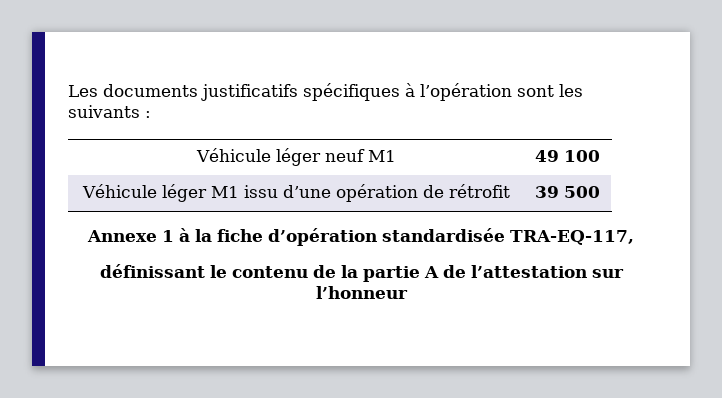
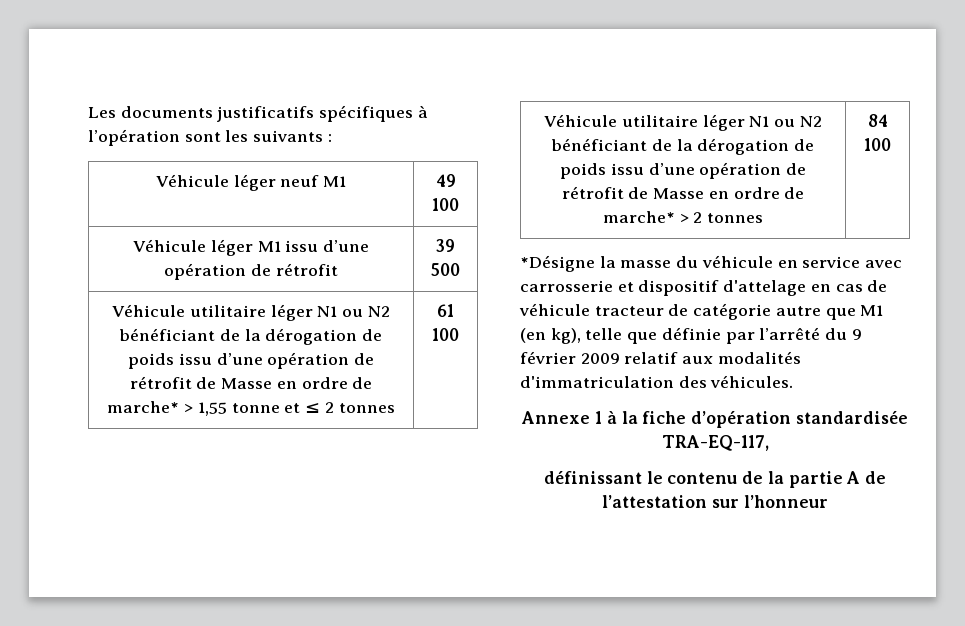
(600, 192) none -> [112,304,390,321] [119,328,382,345] [128,352,374,369] [129,376,373,389] [107,401,395,416] [437,304,454,317] [432,328,459,341] [544,114,822,131] [551,138,814,155] [560,162,806,179] [561,186,805,199] [602,211,764,223] [867,114,888,127] [864,138,891,151] [520,255,903,272] [520,280,888,296] [519,303,884,320] [520,327,862,344] [520,351,801,364] [520,375,794,388] // Véhicule utilitaire léger N1 ou N2 bénéficiant de la dérogation de poids issu d’une opération de rétrofit de Masse en ordre de marche* > 1,55 tonne et ≤ 2 tonnes | 61 100 // Véhicule utilitaire léger N1 ou N2 bénéficiant de la dérogation de poids issu d’une opération de rétrofit de Masse en ordre de marche* > 2 tonnes | 84 100 // *Désigne la masse du véhicule en service avec carrosserie et dispositif d'attelage en cas de véhicule tracteur de catégorie autre que M1 (en kg), telle que définie par l’arrêté du 9 février 2009 relatif aux modalités d'immatriculation des véhicules.

